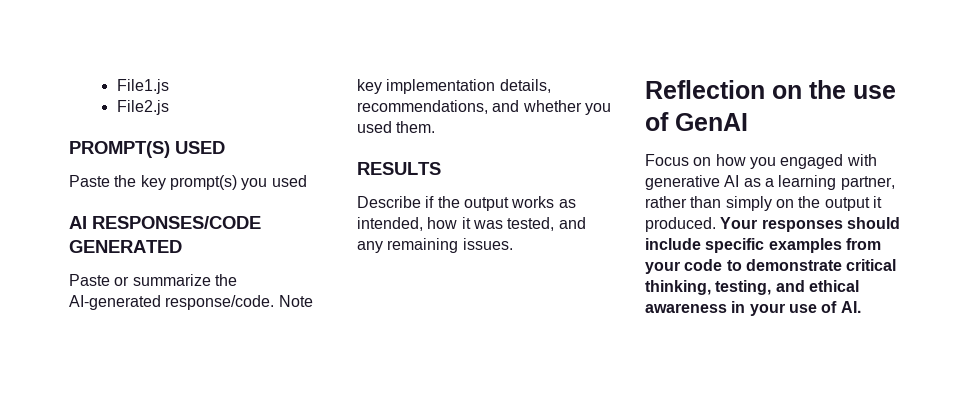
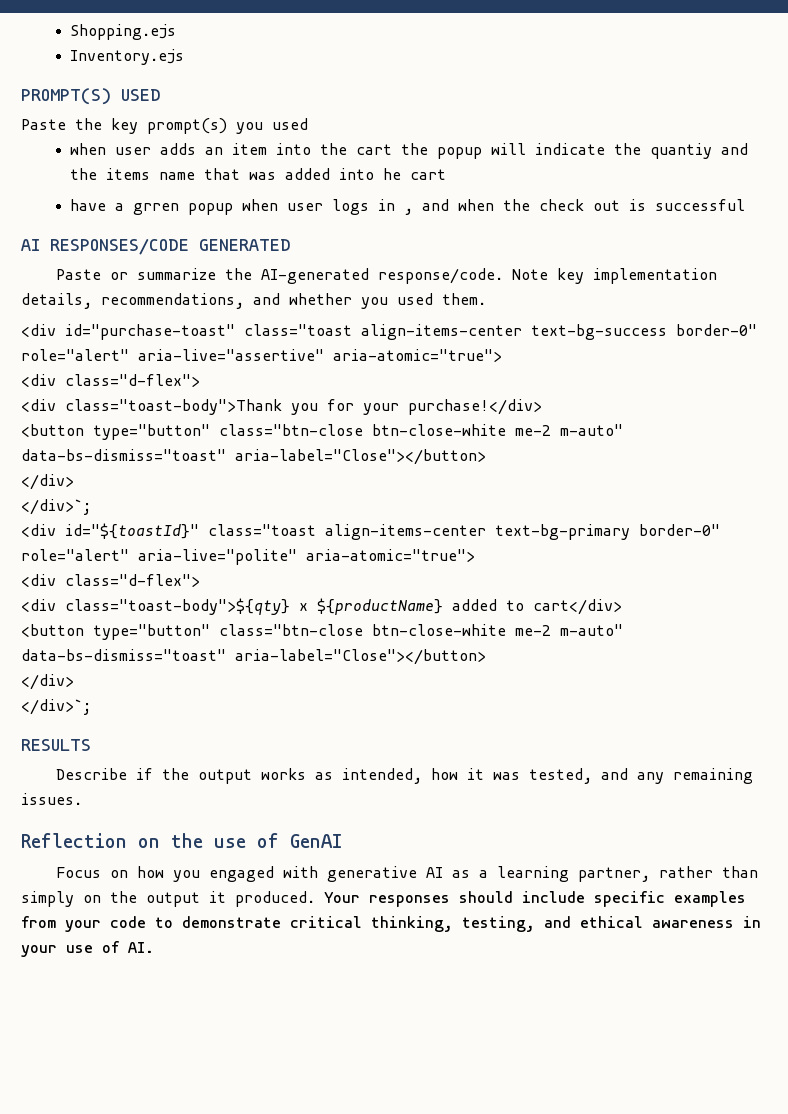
[116,79,169,94] [116,100,169,115] File1.js // File2.js -> [70,24,177,40] [70,49,185,65] Shopping.ejs // Inventory.ejs
(307, 181) none -> [70,143,749,159] [70,168,447,180] [70,199,746,215] // when user adds an item into the cart the popup will indicate the quantiy and the items name that was added into he cart // have a grren popup when user logs in , and when the check out is successful
(436, 127) none -> [21,324,757,340] [21,349,502,362] [21,374,200,387] [21,399,542,415] [21,424,623,440] [21,449,486,465] [21,474,74,490] [21,499,91,515] [21,523,720,540] [21,549,475,565] [21,574,200,587] [21,598,622,615] [21,624,623,640] [21,649,486,665] [21,674,74,690] [21,699,91,715] // <div id="purchase-toast" class="toast align-items-center text-bg-success border-0" role="alert" aria-live="assertive" aria-atomic="true"> // <div class="d-flex"> // <div class="toast-body">Thank you for your purchase!</div> // <button type="button" class="btn-close btn-close-white me-2 m-auto" data-bs-dismiss="toast" aria-label="Close"></button> // </div> // </div>`; // <div id="${toastId}" class="toast align-items-center text-bg-primary border-0" role="alert" aria-live="polite" aria-atomic="true"> // <div class="d-flex"> // <div class="toast-body">${qty} x ${productName} added to cart</div> // <button type="button" class="btn-close btn-close-white me-2 m-auto" data-bs-dismiss="toast" aria-label="Close"></button> // </div> // </div>`;

